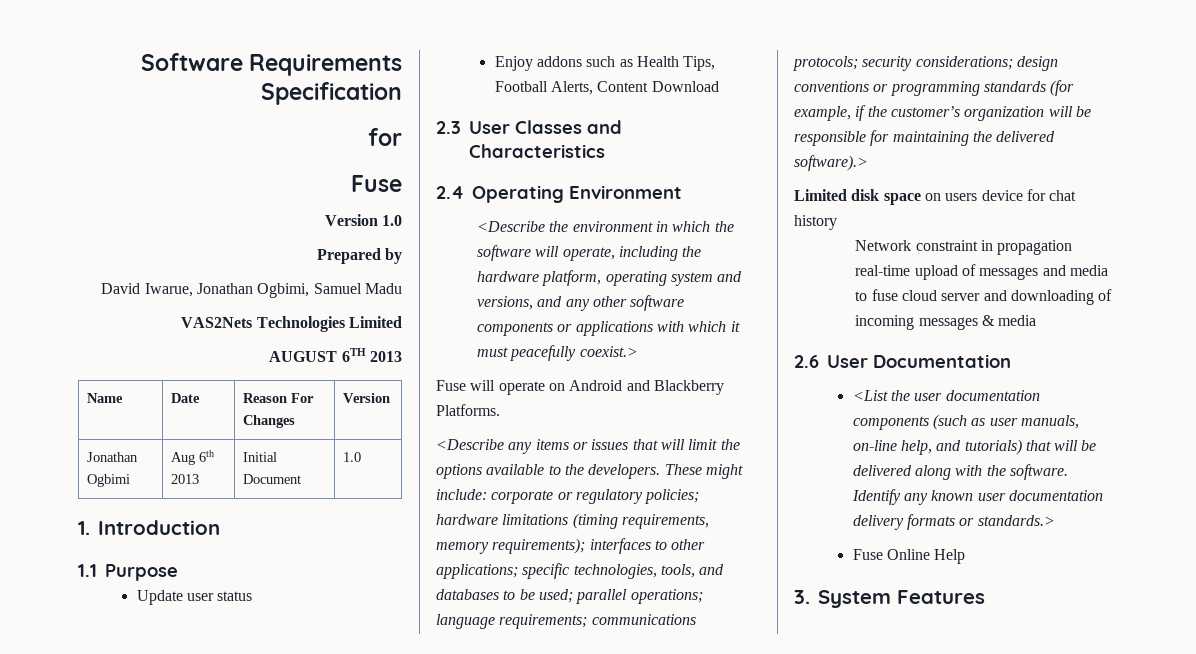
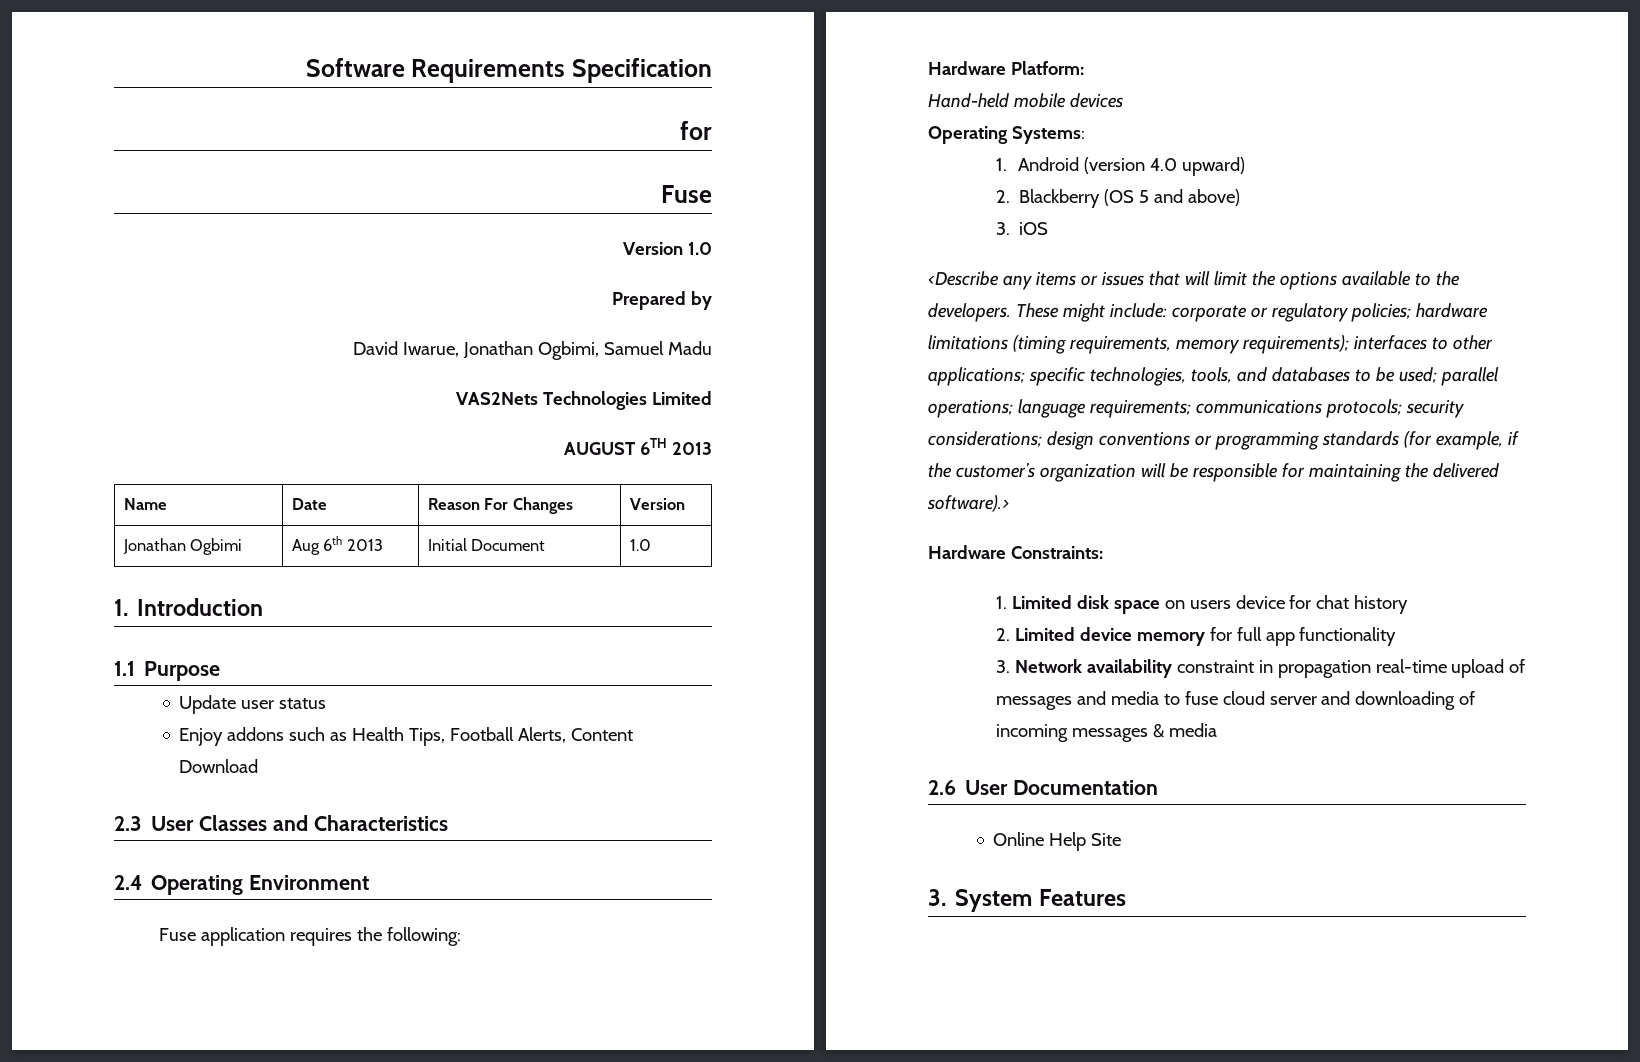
[476,221,734,232] [476,245,702,261] [476,270,743,286] [476,295,685,311] [476,321,740,336] [476,345,638,361] [436,380,724,395] [436,404,500,416] <Describe the environment in which the software will operate, including the hardware platform, operating system and versions, and any other software components or applications with which it must peacefully coexist.> // Fuse will operate on Android and Blackberry Platforms. -> [159,927,461,946] [928,61,1084,75] [928,93,1123,108] [928,126,1085,144] [995,157,1246,176] [995,189,1240,208] [995,222,1048,235] Fuse application requires the following: // Hardware Platform: // Hand-held mobile devices // Operating Systems: // 1. Android (version 4.0 upward) // 2. Blackberry (OS 5 and above) // 3. iOS
(868, 163) none -> [928,545,1103,559] [995,596,1007,609] Hardware Constraints: // 1.
[855,240,912,251] Network -> [995,627,1397,646] [995,659,1172,678] 2. Limited device memory for full app functionality // 3. Network availability
[852,390,1040,401] [852,414,1079,430] [852,439,1097,455] [852,464,1068,480] [851,489,1103,505] [852,514,1055,530] [852,549,883,560] <List the user documentation components (such as user manuals, on-line help, and tutorials) that will be delivered along with the software. Identify any known user documentation delivery formats or standards.> // Fuse -> (1159, 787) none
(966, 556) none -> [1091,833,1122,846] Site

